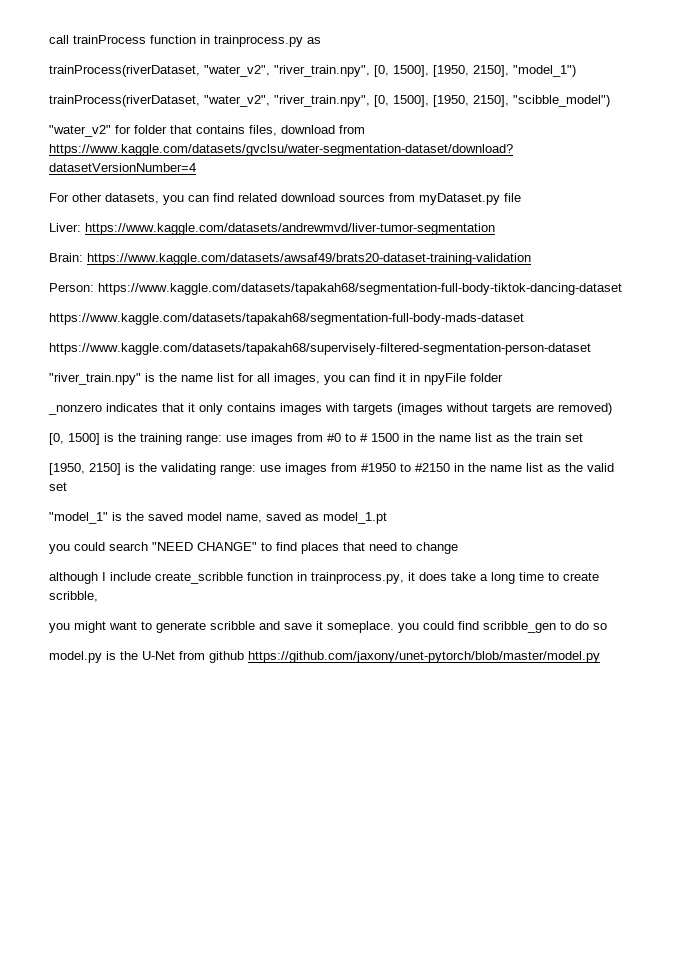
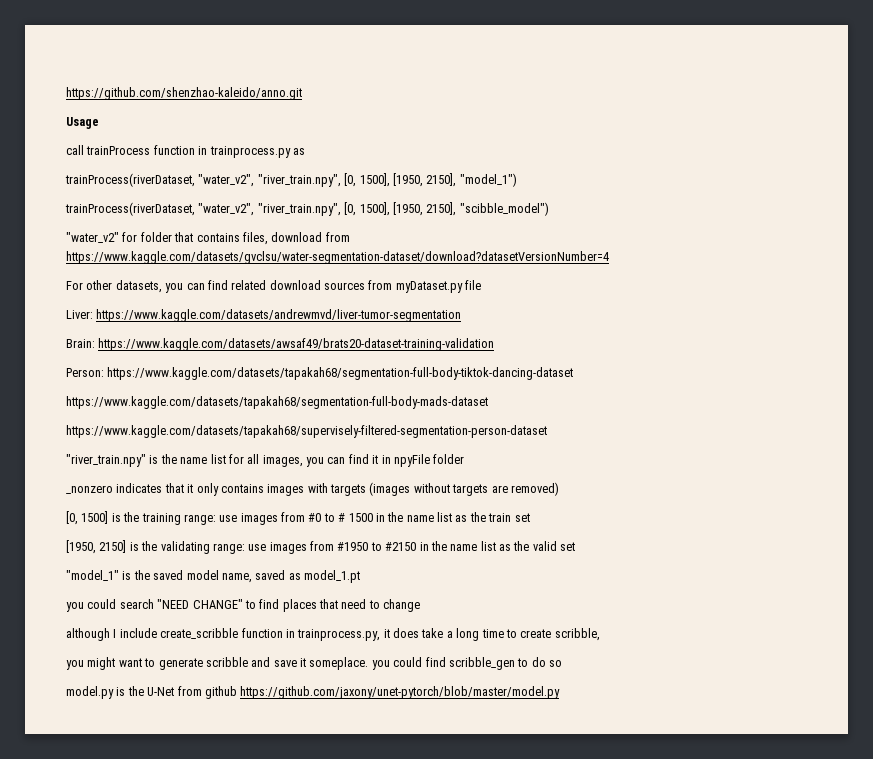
(49, 39) none -> [66,87,302,100] [66,117,99,129] https://github.com/shenzhao-kaleido/anno.git // Usage //

